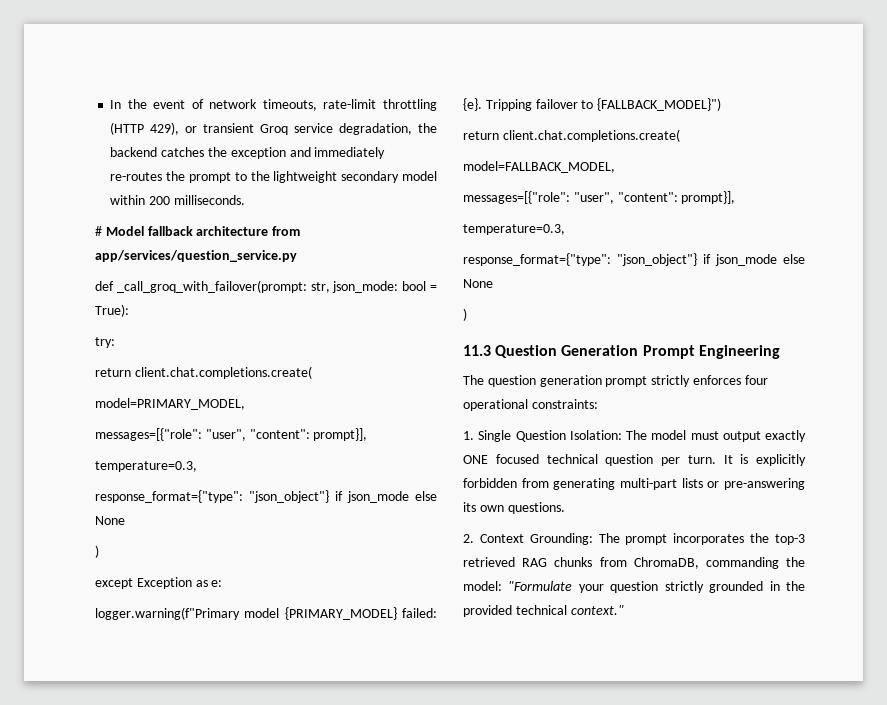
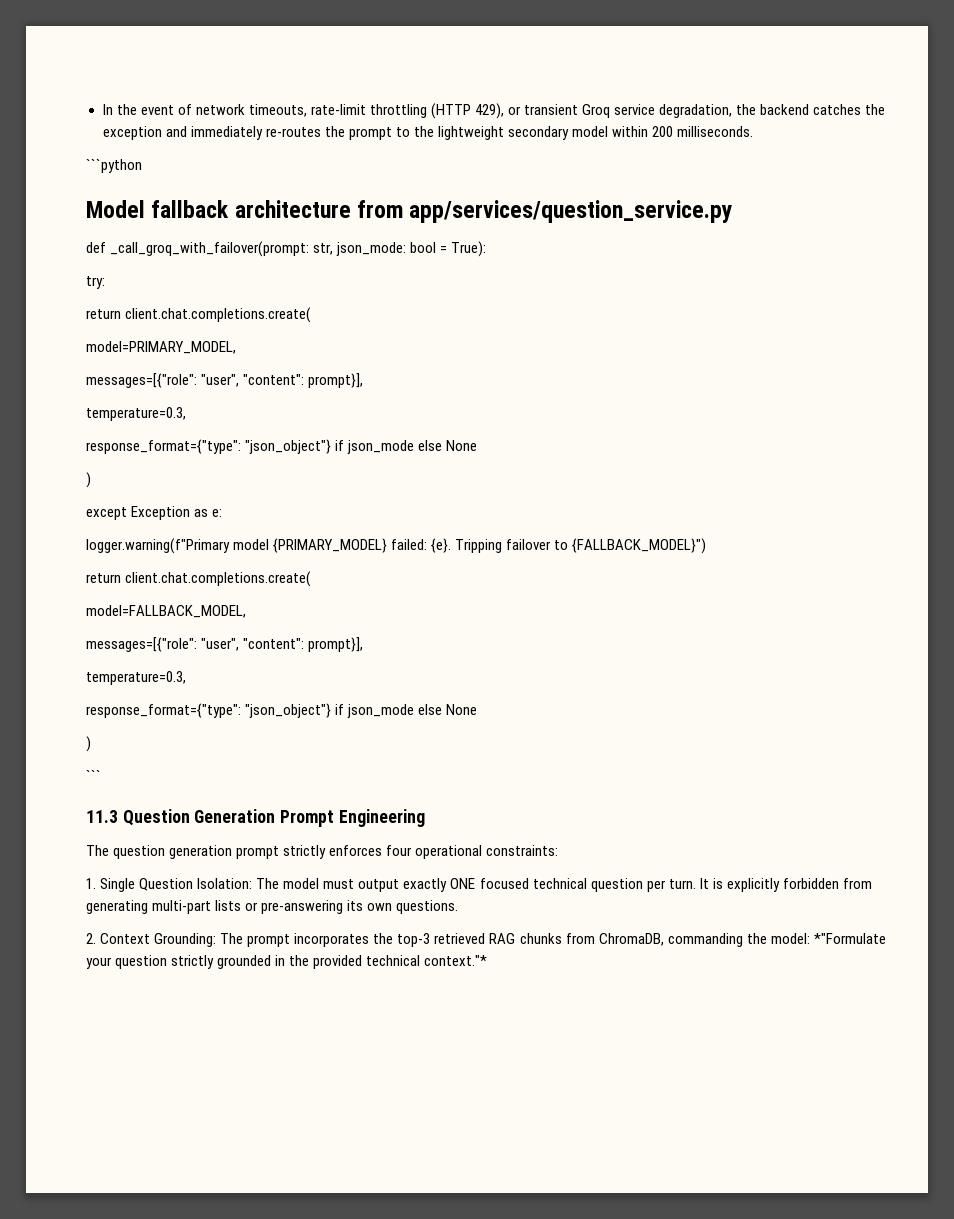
[95,226,102,236] # -> [86,159,142,173] ```python //
(467, 314) none -> [86,770,101,781] // ```
[508,581,573,591] "Formulate -> [813,933,886,944] *"Formulate
[570,605,624,615] context." -> [424,955,488,966] context."*

